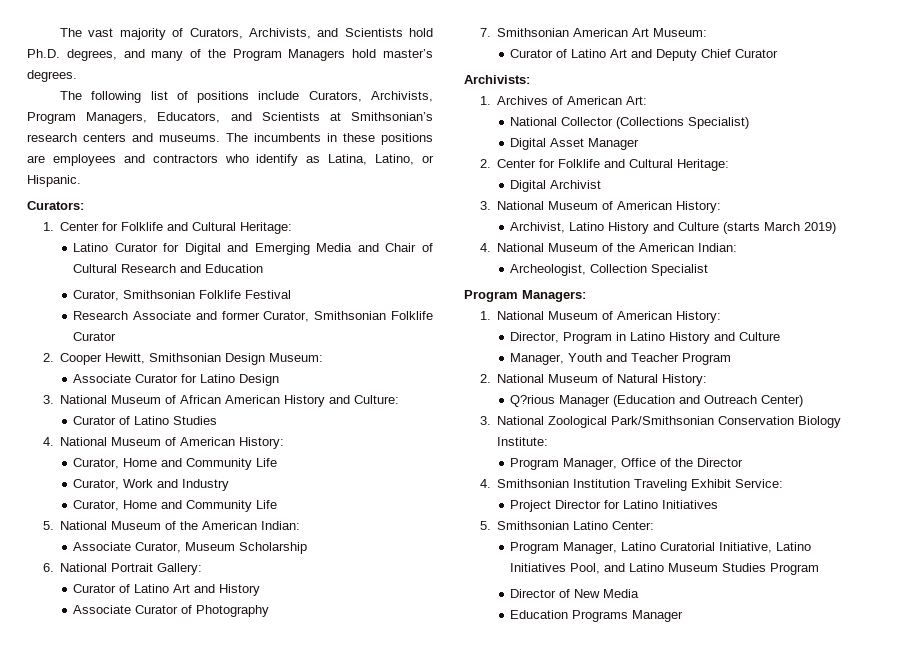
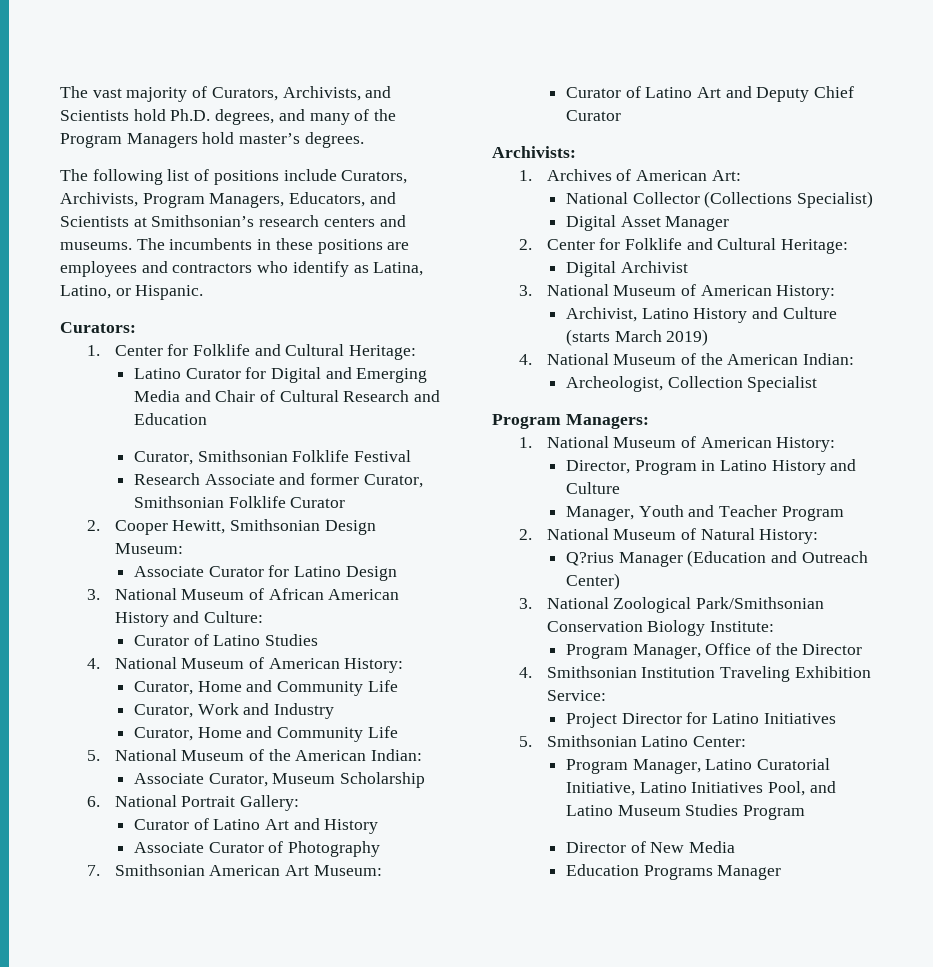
[510,395,556,407] Q?rious -> [565,552,614,566] Q?rius
[691,479,732,488] Exhibit -> [794,666,871,678] Exhibition

